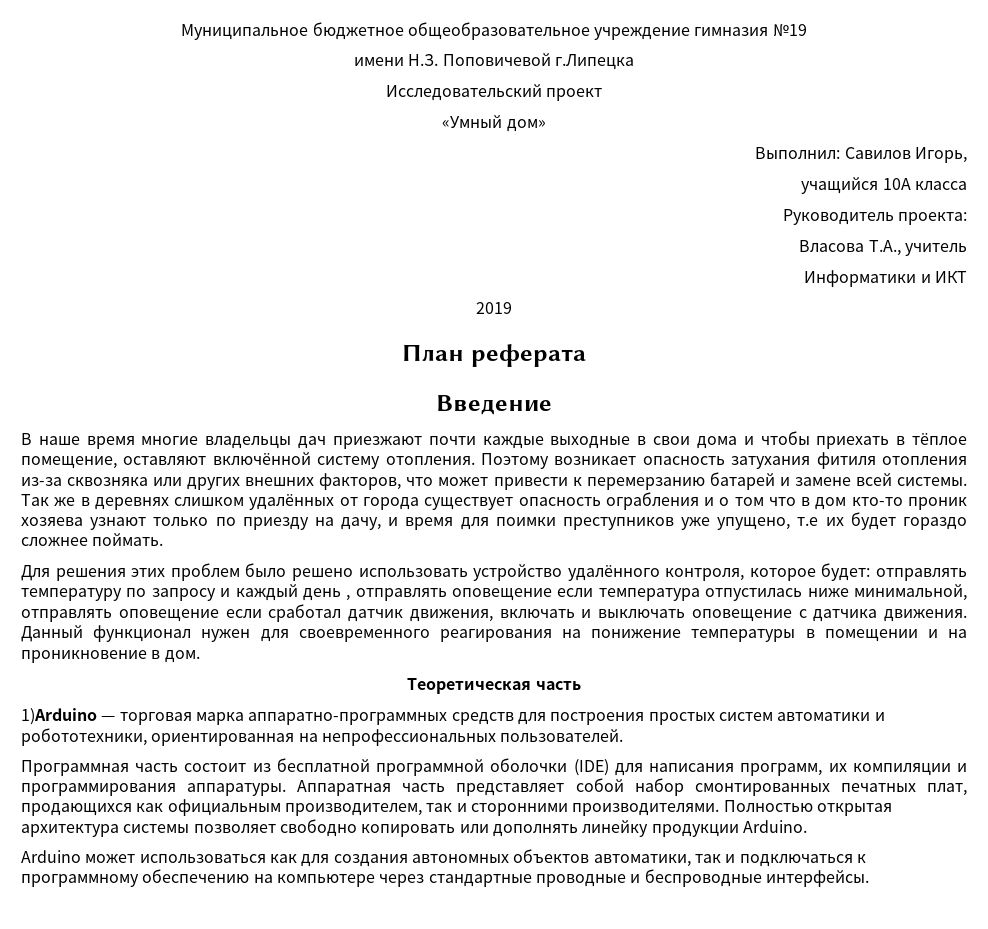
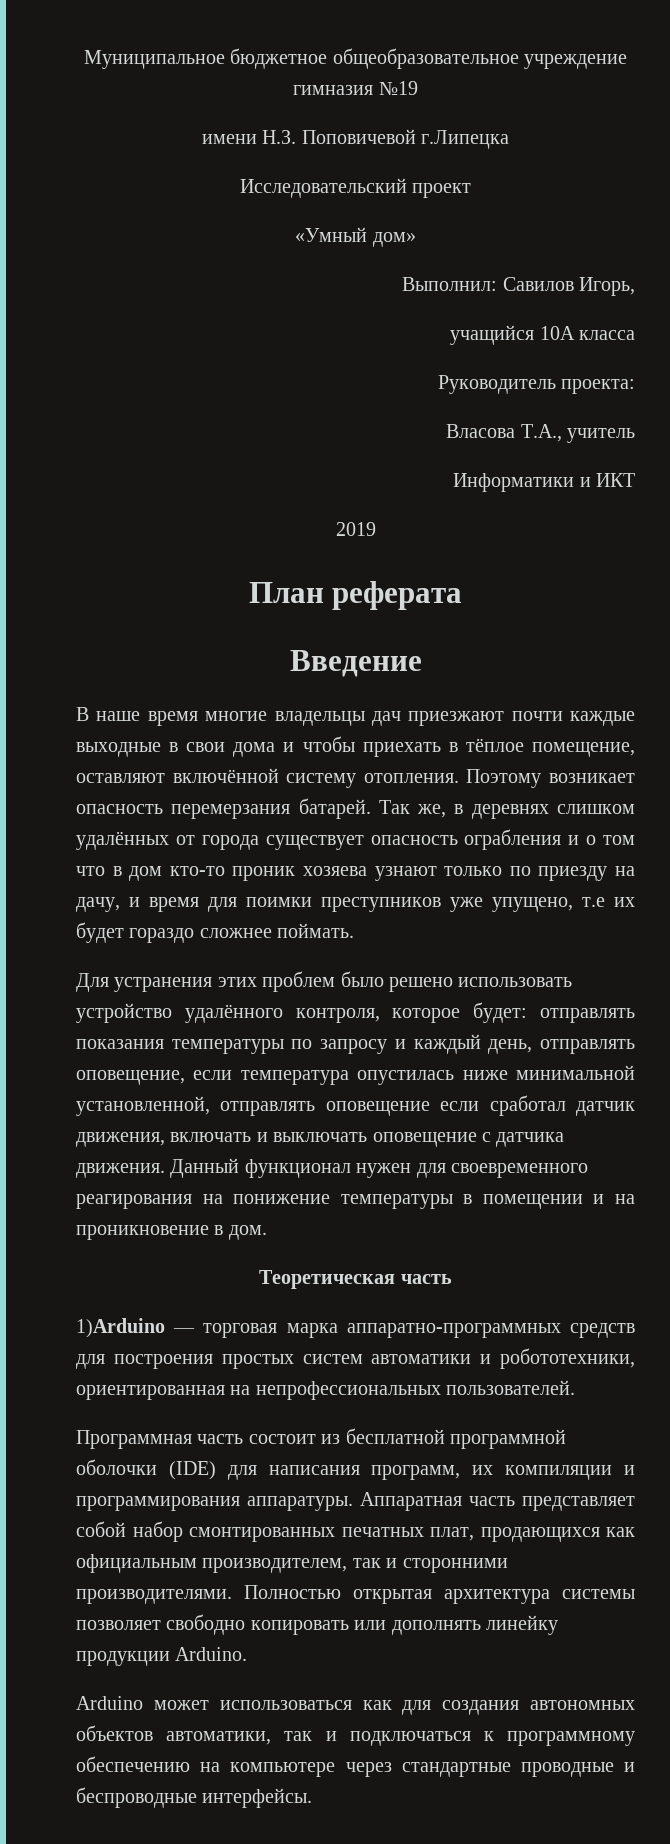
[731,452,967,469] [21,472,968,490] [21,494,76,506] затухания фитиля отопления из-за сквозняка или других внешних факторов, что может привести к перемерзанию батарей и замене всей системы. Так же -> [171,798,447,819] перемерзания батарей. Так же,
[55,568,126,581] решения -> [114,977,213,992] устранения
[21,588,122,601] температуру -> [76,1039,284,1054] показания температуры
[302,584,967,601] день , отправлять оповещение если температура отпустилась ниже минимальной, -> [488,1039,635,1054] [76,1065,635,1085] [76,1096,210,1116] день, отправлять оповещение, если температура опустилась ниже минимальной установленной,

